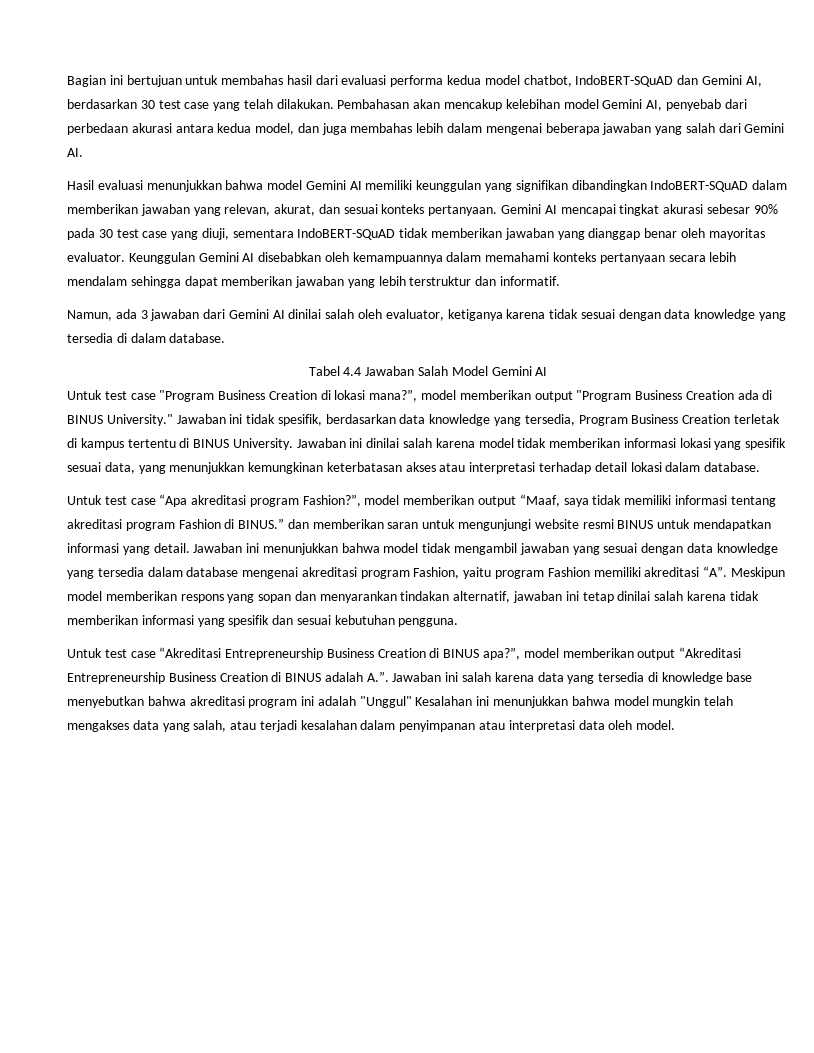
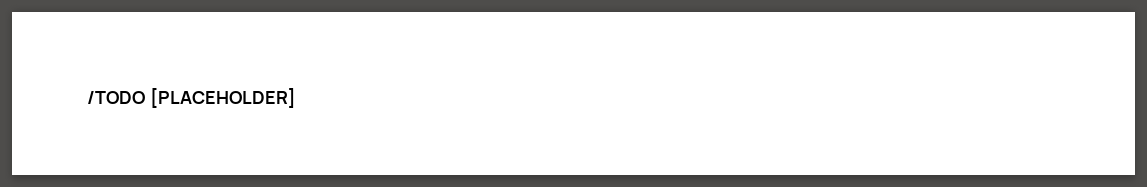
[67,75,762,87] [67,99,747,111] [67,123,785,135] [67,148,83,157] [67,180,788,192] [67,204,778,216] [67,228,765,240] [67,252,737,264] [67,276,561,288] [67,309,787,321] [67,333,226,343] [308,366,548,376] [67,389,773,402] [67,414,780,426] [67,438,787,450] [67,462,761,474] [67,494,776,507] [67,518,771,531] [67,543,778,555] [67,566,785,579] [67,591,759,603] [67,615,459,627] [67,647,742,660] [67,671,753,684] [67,696,734,708] [67,720,676,732] Bagian ini bertujuan untuk membahas hasil dari evaluasi performa kedua model chatbot, IndoBERT-SQuAD dan Gemini AI, berdasarkan 30 test case yang telah dilakukan. Pembahasan akan mencakup kelebihan model Gemini AI, penyebab dari perbedaan akurasi antara kedua model, dan juga membahas lebih dalam mengenai beberapa jawaban yang salah dari Gemini AI. // Hasil evaluasi menunjukkan bahwa model Gemini AI memiliki keunggulan yang signifikan dibandingkan IndoBERT-SQuAD dalam memberikan jawaban yang relevan, akurat, dan sesuai konteks pertanyaan. Gemini AI mencapai tingkat akurasi sebesar 90% pada 30 test case yang diuji, sementara IndoBERT-SQuAD tidak memberikan jawaban yang dianggap benar oleh mayoritas evaluator. Keunggulan Gemini AI disebabkan oleh kemampuannya dalam memahami konteks pertanyaan secara lebih mendalam sehingga dapat memberikan jawaban yang lebih terstruktur dan informatif. // Namun, ada 3 jawaban dari Gemini AI dinilai salah oleh evaluator, ketiganya karena tidak sesuai dengan data knowledge yang tersedia di dalam database. // Tabel 4.4 Jawaban Salah Model Gemini AI // Untuk test case "Program Business Creation di lokasi mana?”, model memberikan output "Program Business Creation ada di BINUS University." Jawaban ini tidak spesifik, berdasarkan data knowledge yang tersedia, Program Business Creation terletak di kampus tertentu di BINUS University. Jawaban ini dinilai salah karena model tidak memberikan informasi lokasi yang spesifik sesuai data, yang menunjukkan kemungkinan keterbatasan akses atau interpretasi terhadap detail lokasi dalam database. // Untuk test case “Apa akreditasi program Fashion?”, model memberikan output “Maaf, saya tidak memiliki informasi tentang akreditasi program Fashion di BINUS.” dan memberikan saran untuk mengunjungi website resmi BINUS untuk mendapatkan informasi yang detail. Jawaban ini menunjukkan bahwa model tidak mengambil jawaban yang sesuai dengan data knowledge yang tersedia dalam database mengenai akreditasi program Fashion, yaitu program Fashion memiliki akreditasi “A”. Meskipun model memberikan respons yang sopan dan menyarankan tindakan alternatif, jawaban ini tetap dinilai salah karena tidak memberikan informasi yang spesifik dan sesuai kebutuhan pengguna. // Untuk test case “Akreditasi Entrepreneurship Business Creation di BINUS apa?”, model memberikan output “Akreditasi Entrepreneurship Business Creation di BINUS adalah A.”. Jawaban ini salah karena data yang tersedia di knowledge base menyebutkan bahwa akreditasi program ini adalah "Unggul" Kesalahan ini menunjukkan bahwa model mungkin telah mengakses data yang salah, atau terjadi kesalahan dalam penyimpanan atau interpretasi data oleh model. -> [87,88,296,108] /TODO [PLACEHOLDER]

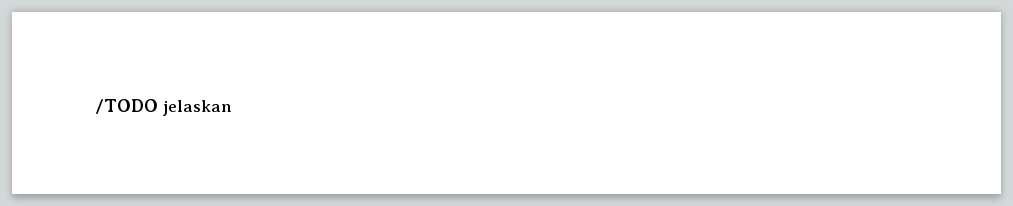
[149,88,296,108] [PLACEHOLDER] -> [162,100,232,116] jelaskan

